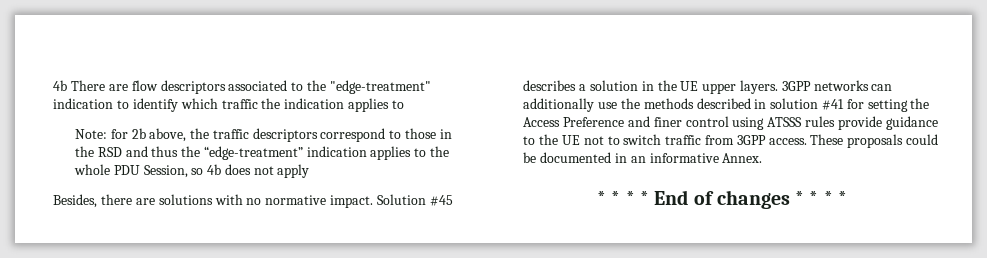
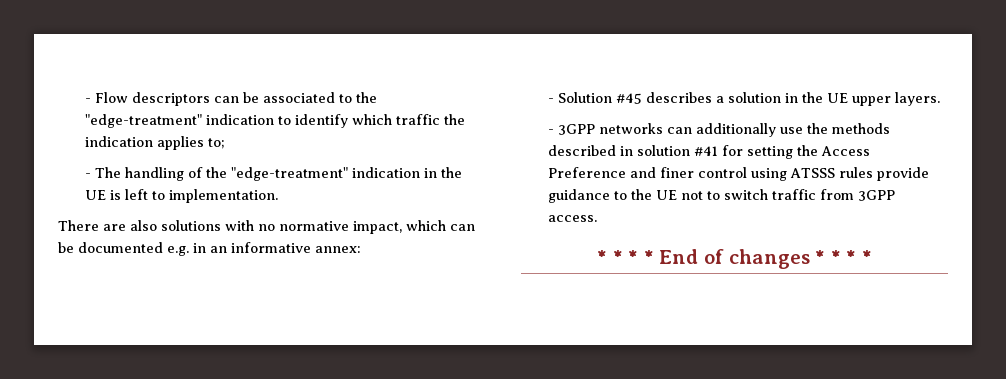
[53,80,226,94] 4b There are flow descriptors -> [85,92,260,106] - Flow descriptors can be
[391,100,404,109] [74,128,452,142] [74,146,450,160] [73,164,310,178] [53,194,373,208] to // Note: for 2b above, the traffic descriptors correspond to those in the RSD and thus the “edge-treatment” indication applies to the whole PDU Session, so 4b does not apply // Besides, there are solutions with no normative impact. -> [208,138,226,149] [85,167,463,181] [85,189,279,203] [58,220,475,234] [58,242,361,256] [548,98,555,103] to; // - The handling of the "edge-treatment" indication in the UE is left to implementation. // There are also solutions with no normative impact, which can be documented e.g. in an informative annex: // -
(778, 87) none -> [548,129,555,134] // -
[810,134,938,148] [523,152,763,163] These proposals could be documented in an informative Annex. -> (598, 218) none

